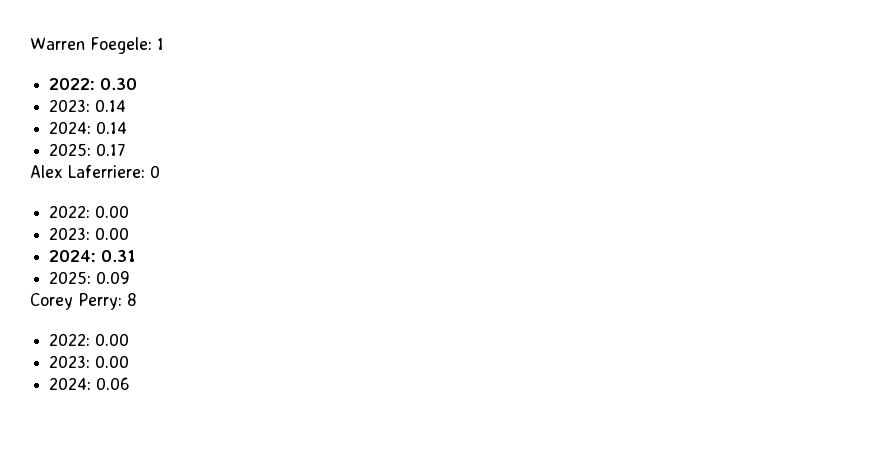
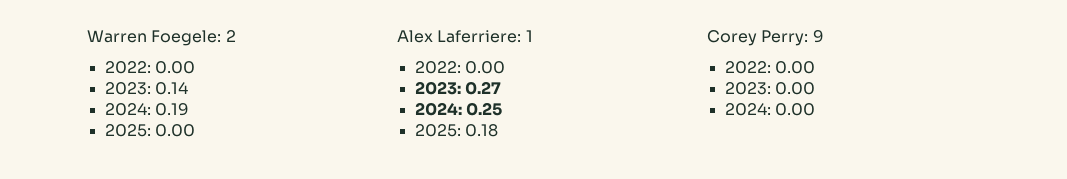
[157,38,164,50] [49,78,138,90] 1 // 2022: 0.30 -> [225,30,236,42] [104,61,195,74] 2 // 2022: 0.00
[96,121,128,134] [49,143,126,156] 0.14 // 2025: 0.17 -> [154,103,189,116] [104,124,195,137] 0.19 // 2025: 0.00
[150,165,160,178] [49,205,130,218] [49,227,130,240] [49,250,137,262] [49,271,131,284] [30,293,137,310] [49,333,130,346] [49,355,130,368] [49,377,131,390] 0 // 2022: 0.00 // 2023: 0.00 // 2024: 0.31 // 2025: 0.09 // Corey Perry: 8 // 2022: 0.00 // 2023: 0.00 // 2024: 0.06 -> [525,30,533,42] [414,61,505,74] [414,81,501,95] [414,102,502,116] [414,124,498,137] [707,30,824,46] [724,61,815,74] [724,82,815,95] [724,103,815,116] 1 // 2022: 0.00 // 2023: 0.27 // 2024: 0.25 // 2025: 0.18 // Corey Perry: 9 // 2022: 0.00 // 2023: 0.00 // 2024: 0.00

